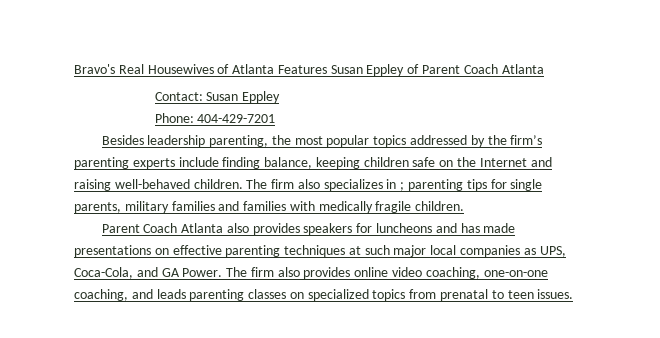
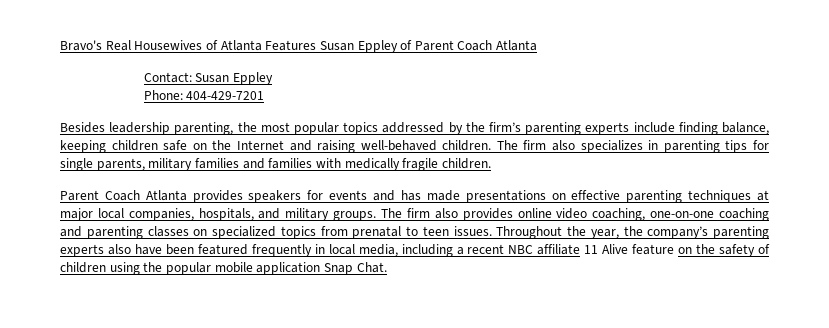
[400,182,405,191] ; -> (659, 145) none
[226,223,249,233] also -> (187, 195) none
[375,223,432,233] luncheons -> [329,190,368,200] events
[364,245,390,255] such -> (770, 195) none
[460,245,566,257] [74,267,223,279] companies as UPS, Coca-Cola, and GA Power. -> [128,208,377,221] companies, hospitals, and military groups.
[74,289,186,301] coaching, and leads -> [719,208,770,221] [60,226,82,237] coaching and
(574, 294) none -> [496,226,769,239] [60,244,771,257] [60,262,387,275] Throughout the year, the company’s parenting experts also have been featured frequently in local media, including a recent NBC affiliate 11 Alive feature on the safety of children using the popular mobile application Snap Chat.

